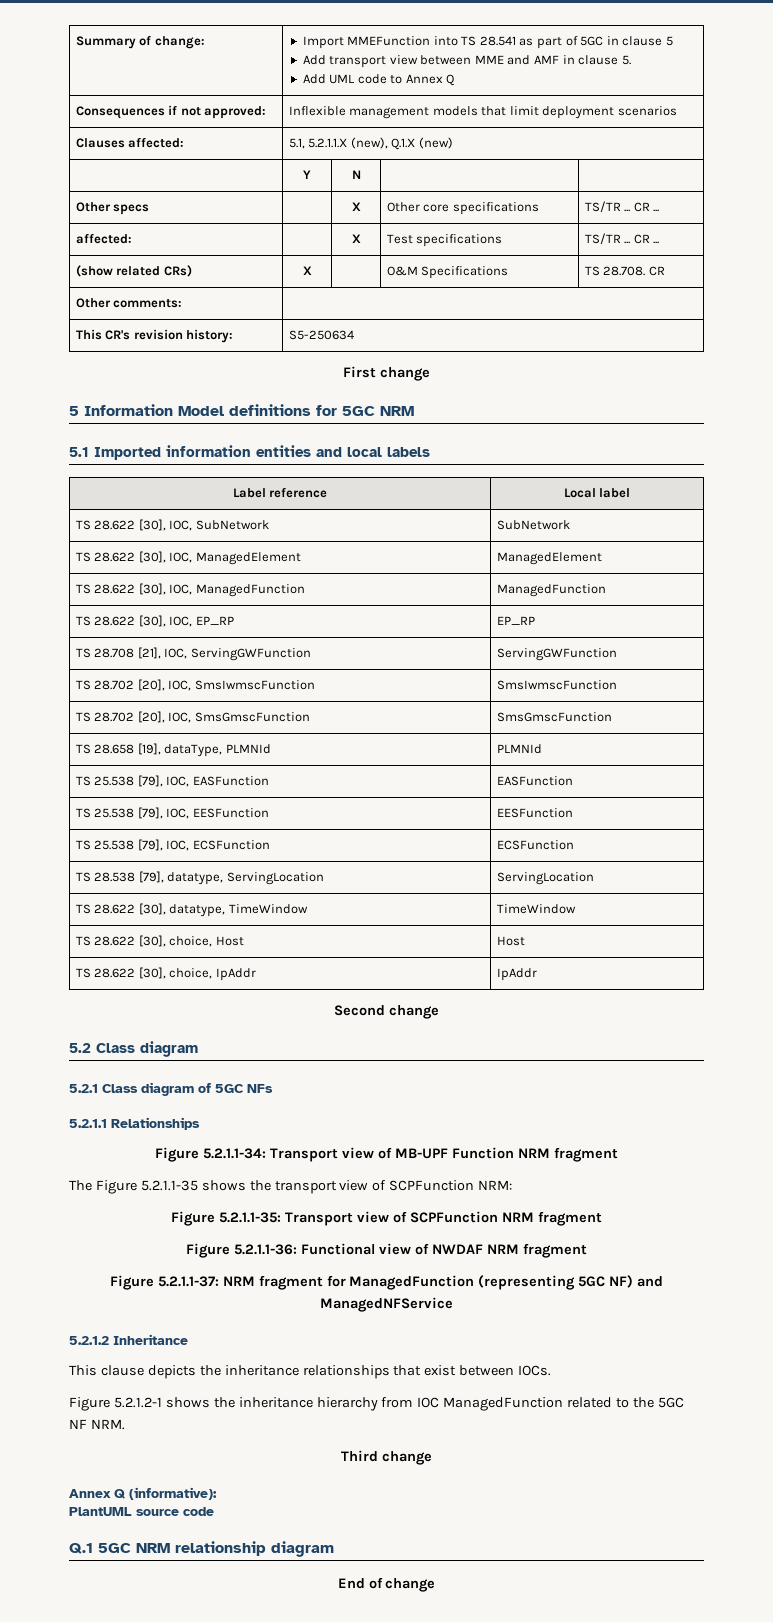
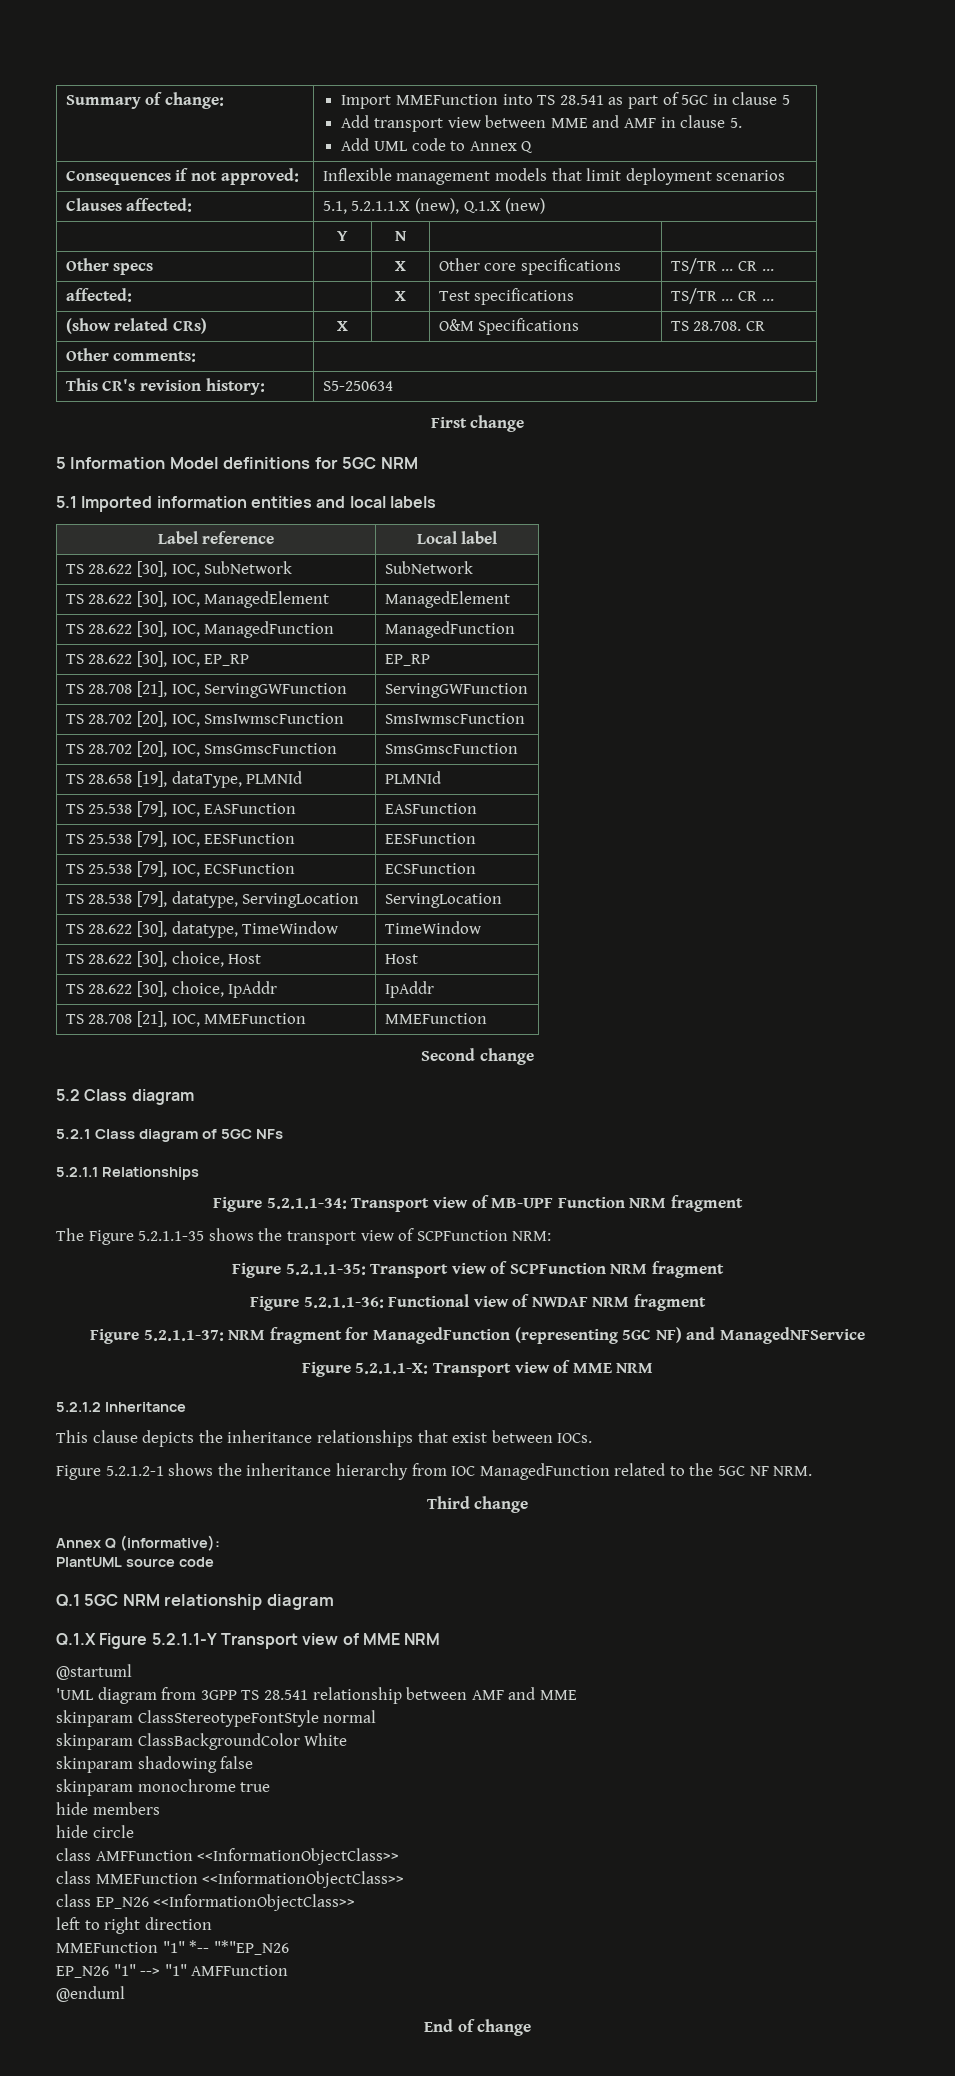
(537, 974) none -> [65,1011,307,1027] [384,1013,487,1024] // TS 28.708 [21], IOC, MMEFunction | MMEFunction
(453, 1304) none -> [301,1360,654,1377] // Figure 5.2.1.1-X: Transport view of MME NRM
(334, 1549) none -> [56,1633,441,1649] [56,1664,132,1680] [56,1687,577,1704] [56,1710,377,1727] [56,1733,348,1750] [56,1756,254,1773] [56,1779,271,1796] [56,1802,160,1815] [56,1825,134,1838] [56,1848,400,1865] [56,1871,405,1888] [56,1894,356,1911] [56,1917,212,1934] [56,1940,289,1955] [56,1964,289,1978] [56,1986,125,2002] // Q.1.X Figure 5.2.1.1-Y Transport view of MME NRM // @startuml // 'UML diagram from 3GPP TS 28.541 relationship between AMF and MME // skinparam ClassStereotypeFontStyle normal // skinparam ClassBackgroundColor White // skinparam shadowing false // skinparam monochrome true // hide members // hide circle // class AMFFunction <<InformationObjectClass>> // class MMEFunction <<InformationObjectClass>> // class EP_N26 <<InformationObjectClass>> // left to right direction // MMEFunction "1" *-- "*"EP_N26 // EP_N26 "1" --> "1" AMFFunction // @enduml

